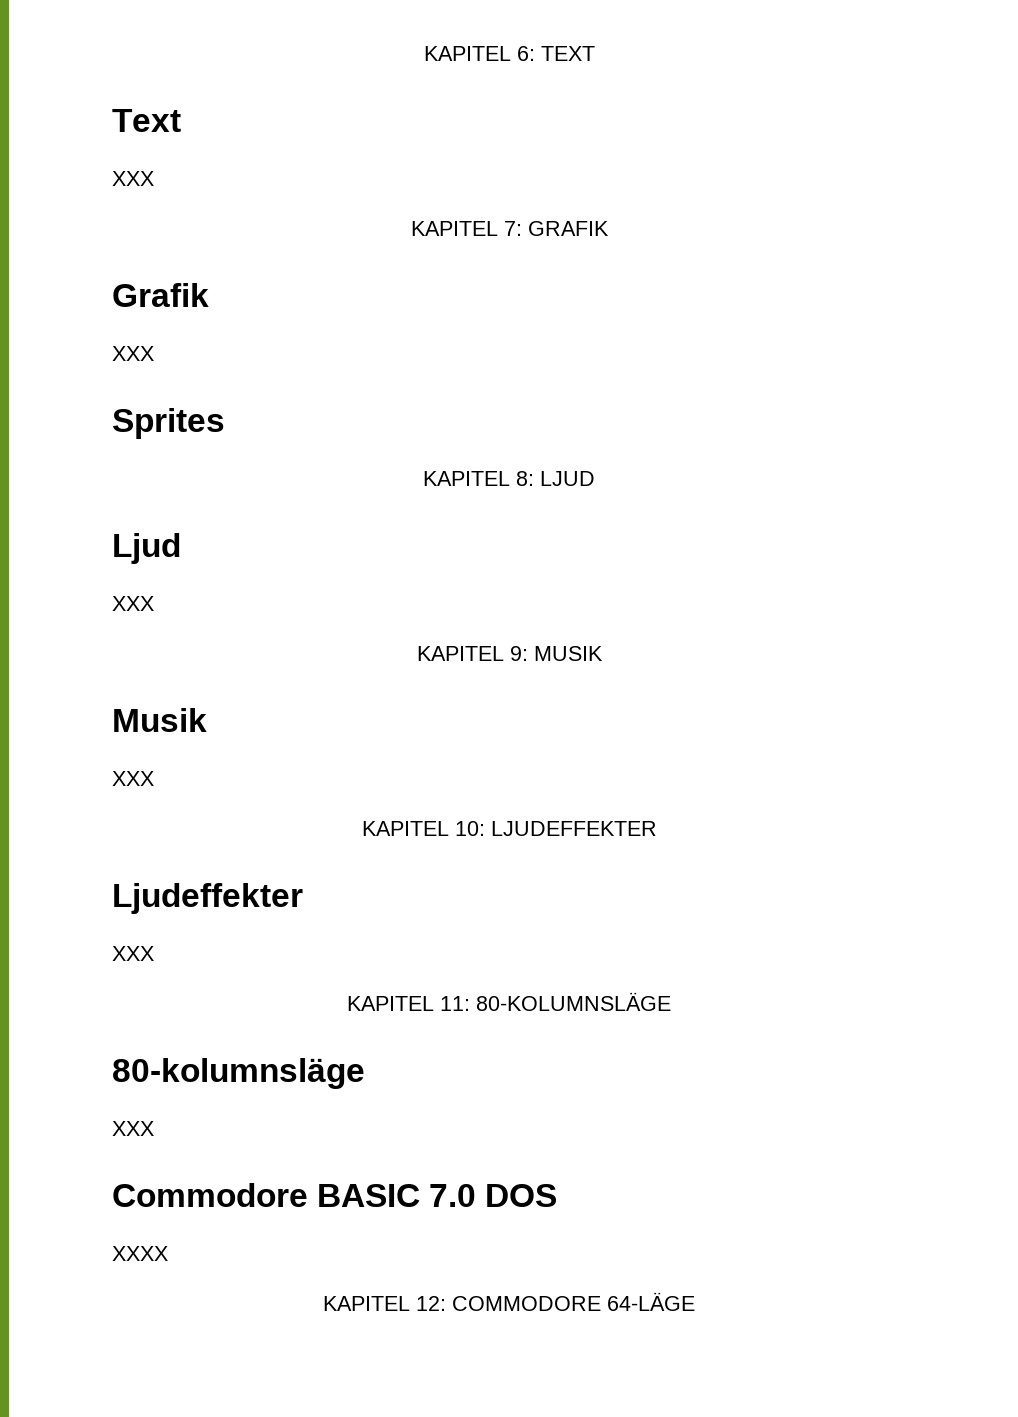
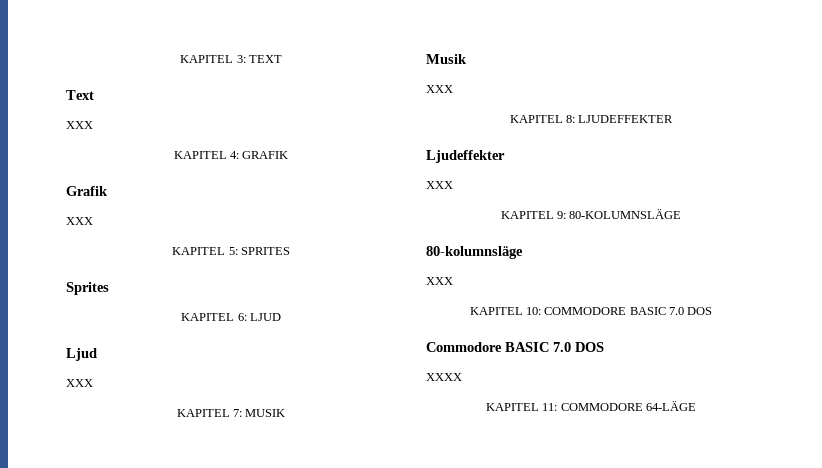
[423,46,535,61] KAPITEL 6: -> [180,55,246,63] KAPITEL 3:
[503,221,522,236] 7: -> [230,151,239,159] 4:
(154, 353) none -> [172,247,290,255] // KAPITEL 5: SPRITES
[516,471,534,486] 8: -> [237,313,247,321] 6:
[509,646,528,661] 9: -> [233,409,242,417] 7:
[454,821,485,836] 10: -> [566,115,575,123] 8:
[440,996,470,1011] 11: -> [557,211,566,219] 9:
(154, 1128) none -> [469,307,713,315] // KAPITEL 10: COMMODORE BASIC 7.0 DOS
[416,1296,446,1311] 12: -> [542,403,558,411] 11:

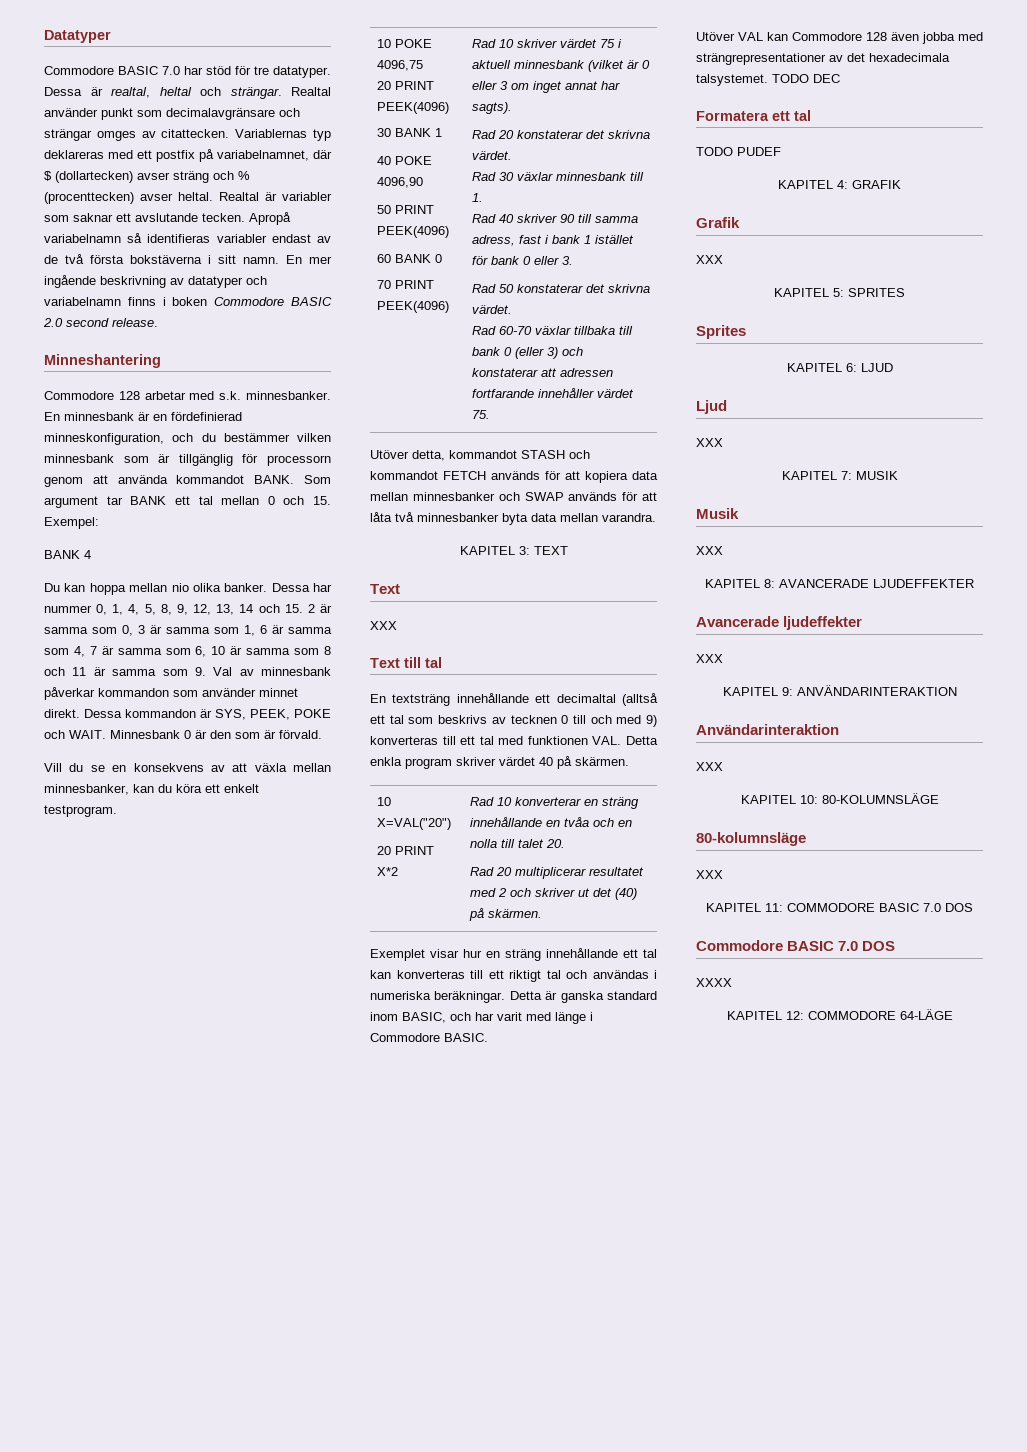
(180, 59) none -> [44,30,111,43] [44,66,331,78] [44,87,331,99] [44,108,300,120] [44,129,331,141] [44,149,332,162] [44,171,250,183] [44,192,332,204] [44,212,291,225] [44,233,331,243] [44,254,332,264] [44,275,267,288] [44,297,332,306] [43,318,158,327] [44,354,161,368] [44,391,331,400] [44,412,242,421] [44,433,331,445] [44,454,331,466] [44,475,331,487] [44,496,331,508] [44,517,99,529] [44,550,91,559] [44,583,332,595] [44,604,332,615] [44,625,332,636] [44,646,331,657] [44,667,331,676] [44,687,298,700] [44,709,331,720] [44,730,322,739] [44,763,331,772] [44,784,259,795] [44,805,117,817] [376,39,432,48] [376,60,423,71] [376,81,434,90] [376,102,449,114] [376,128,442,137] [376,156,432,165] [376,177,423,188] [376,205,434,214] [376,226,449,238] [376,254,442,263] [376,280,434,289] [376,301,449,313] [471,39,622,48] [471,60,650,72] [471,81,620,93] [471,102,512,114] [471,130,650,139] [471,151,512,160] [471,172,644,181] [471,193,483,202] [471,214,638,223] [471,235,634,246] [471,256,573,265] [471,284,650,293] [471,305,512,314] [471,326,633,335] [471,347,583,359] [471,368,613,377] [471,388,634,398] [471,410,490,419] [370,450,590,461] [370,471,658,483] [370,492,657,501] [370,512,656,525] Datatyper // Commodore BASIC 7.0 har stöd för tre datatyper. Dessa är realtal, heltal och strängar. Realtal använder punkt som decimalavgränsare och strängar omges av citattecken. Variablernas typ deklareras med ett postfix på variabelnamnet, där $ (dollartecken) avser sträng och % (procenttecken) avser heltal. Realtal är variabler som saknar ett avslutande tecken. Apropå variabelnamn så identifieras variabler endast av de två första bokstäverna i sitt namn. En mer ingående beskrivning av datatyper och variabelnamn finns i boken Commodore BASIC 2.0 second release. // Minneshantering // Commodore 128 arbetar med s.k. minnesbanker. En minnesbank är en fördefinierad minneskonfiguration, och du bestämmer vilken minnesbank som är tillgänglig för processorn genom att använda kommandot BANK. Som argument tar BANK ett tal mellan 0 och 15. Exempel: // BANK 4 // Du kan hoppa mellan nio olika banker. Dessa har nummer 0, 1, 4, 5, 8, 9, 12, 13, 14 och 15. 2 är samma som 0, 3 är samma som 1, 6 är samma som 4, 7 är samma som 6, 10 är samma som 8 och 11 är samma som 9. Val av minnesbank påverkar kommandon som använder minnet direkt. Dessa kommandon är SYS, PEEK, POKE och WAIT. Minnesbank 0 är den som är förvald. // Vill du se en konsekvens av att växla mellan minnesbanker, kan du köra ett enkelt testprogram. // 10 POKE 4096,75 // 20 PRINT PEEK(4096) // 30 BANK 1 // 40 POKE 4096,90 // 50 PRINT PEEK(4096) // 60 BANK 0 // 70 PRINT PEEK(4096) | Rad 10 skriver värdet 75 i aktuell minnesbank (vilket är 0 eller 3 om inget annat har sagts). // Rad 20 konstaterar det skrivna värdet. // Rad 30 växlar minnesbank till 1. // Rad 40 skriver 90 till samma adress, fast i bank 1 istället för bank 0 eller 3. // Rad 50 konstaterar det skrivna värdet. // Rad 60-70 växlar tillbaka till bank 0 (eller 3) och konstaterar att adressen fortfarande innehåller värdet 75. // Utöver detta, kommandot STASH och kommandot FETCH används för att kopiera data mellan minnesbanker och SWAP används för att låta två minnesbanker byta data mellan varandra. //
(93, 125) none -> [370,657,442,668] [370,693,658,706] [370,715,657,727] [370,736,658,745] [370,756,629,769] [376,797,391,806] [376,818,451,830] [376,846,434,855] [376,867,398,876] [469,797,639,809] [469,817,632,827] [469,839,565,848] [469,867,644,879] [469,888,637,900] [468,908,542,921] [370,948,657,961] [370,970,657,982] [370,991,657,1003] [370,1012,593,1024] [370,1033,488,1042] [696,32,983,44] [696,53,950,65] [696,74,840,86] [696,110,811,121] [696,147,781,156] // Text till tal // En textsträng innehållande ett decimaltal (alltså ett tal som beskrivs av tecknen 0 till och med 9) konverteras till ett tal med funktionen VAL. Detta enkla program skriver värdet 40 på skärmen. // 10 X=VAL("20") // 20 PRINT X*2 | Rad 10 konverterar en sträng innehållande en tvåa och en nolla till talet 20. // Rad 20 multiplicerar resultatet med 2 och skriver ut det (40) på skärmen. // Exemplet visar hur en sträng innehållande ett tal kan konverteras till ett riktigt tal och användas i numeriska beräkningar. Detta är ganska standard inom BASIC, och har varit med länge i Commodore BASIC. // Utöver VAL kan Commodore 128 även jobba med strängrepresentationer av det hexadecimala talsystemet. TODO DEC // Formatera ett tal // TODO PUDEF
(575, 119) none -> [779,579,869,588] AVANCERADE
[426,150,505,163] Ljudeffekter -> [696,616,863,630] Avancerade ljudeffekter
(566, 215) none -> [796,685,957,696] [696,724,839,735] [696,762,723,771] [740,795,818,804] ANVÄNDARINTERAKTION // Användarinteraktion // XXX // KAPITEL 10:
[525,307,541,315] 10: -> [765,903,783,912] 11:
[542,403,558,411] 11: -> [785,1011,804,1020] 12:

